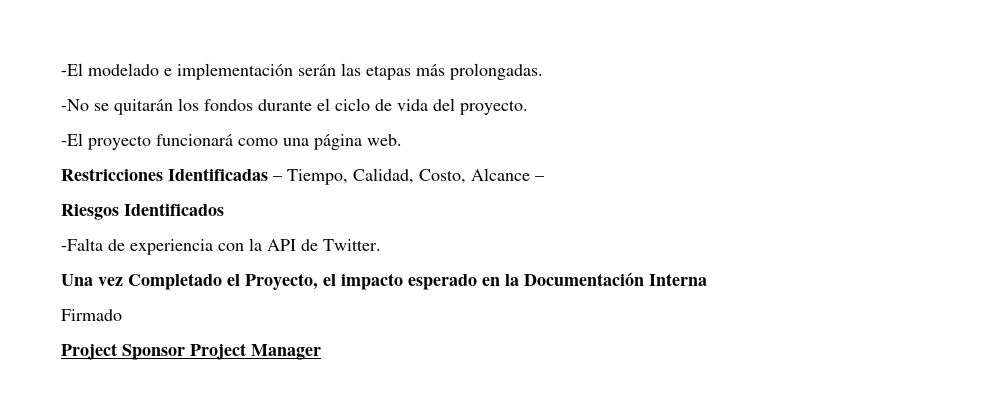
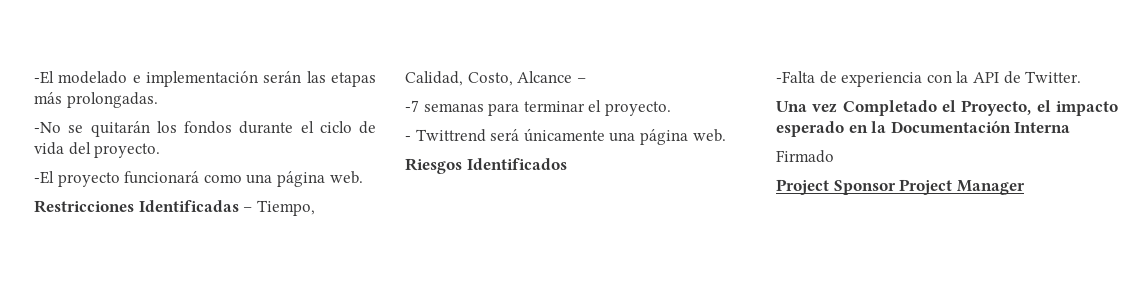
(544, 178) none -> [405,100,671,116] [405,128,726,145] // -7 semanas para terminar el proyecto. // - Twittrend será únicamente una página web.

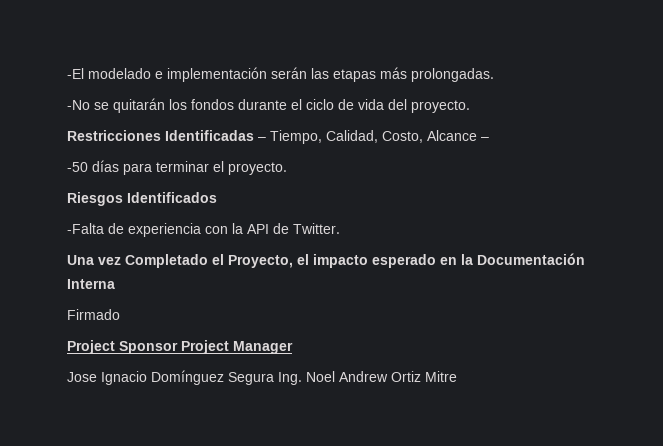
[34,171,363,187] // -El proyecto funcionará como una página web. -> (470, 106) none
[405,100,484,112] -7 semanas -> [67,160,119,172] -50 días
[405,128,726,145] // - Twittrend será únicamente una página web. -> (287, 168) none
(1025, 187) none -> [67,370,457,385] // Jose Ignacio Domínguez Segura Ing. Noel Andrew Ortiz Mitre

